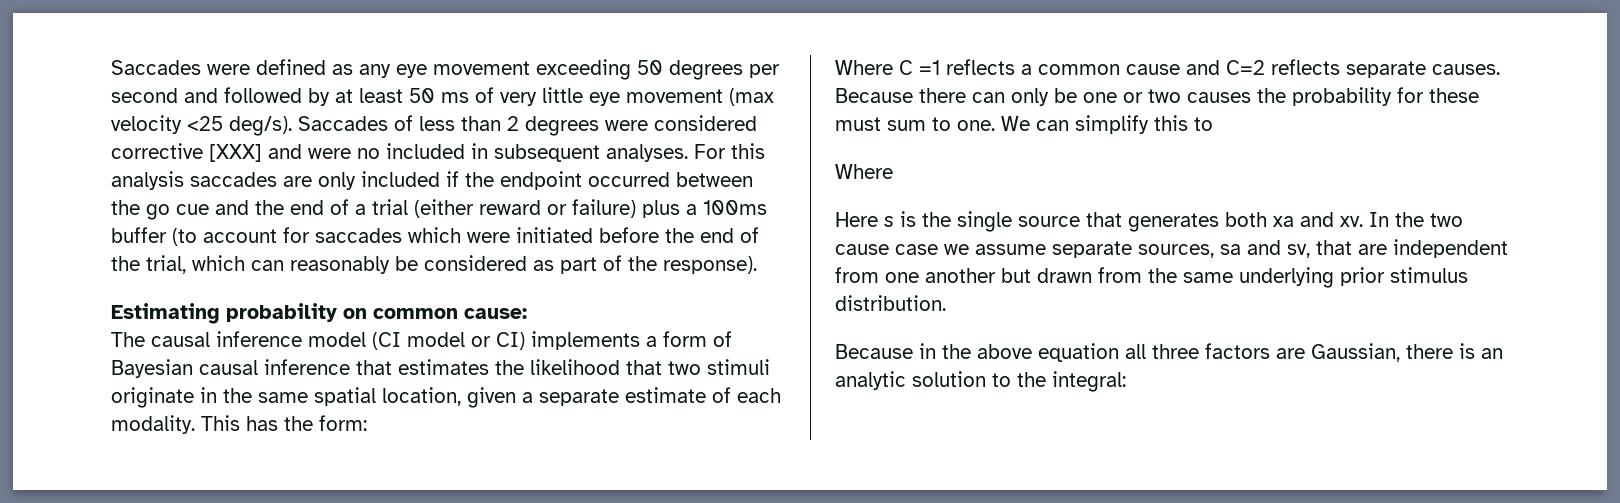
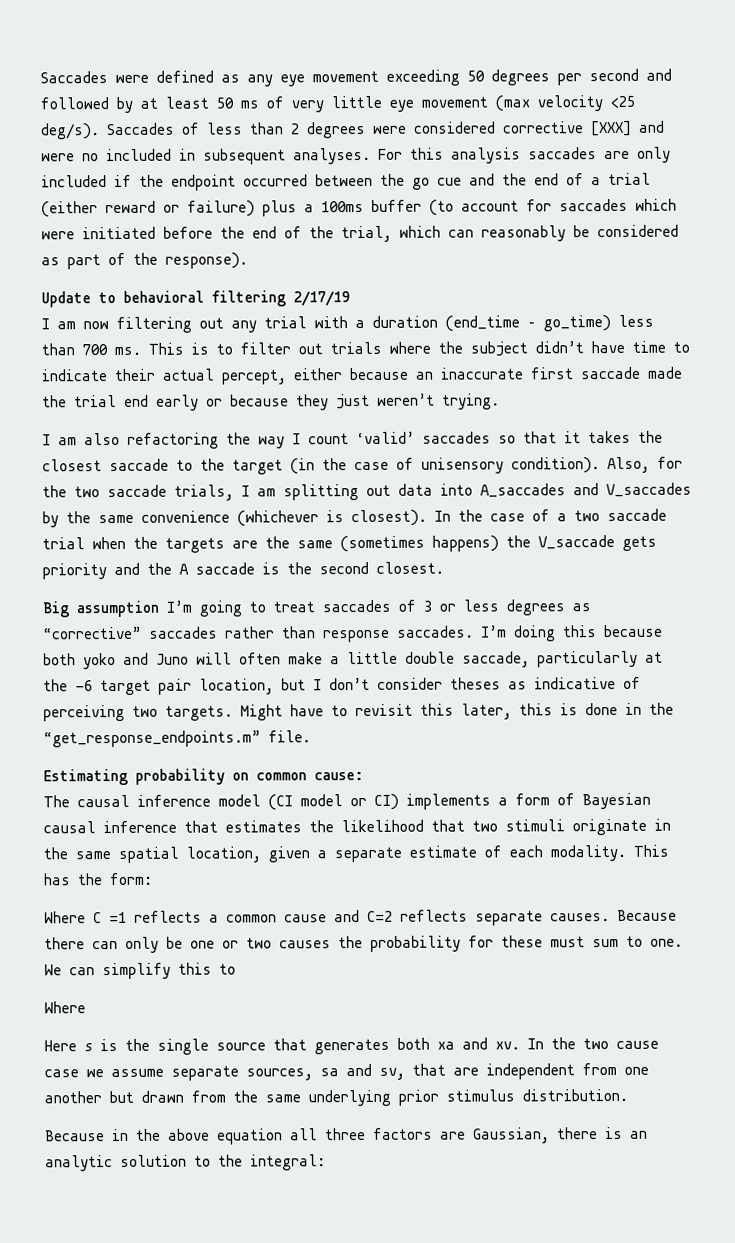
(757, 265) none -> [41,290,350,308] [41,314,654,334] [41,340,690,357] [41,366,683,385] [42,393,500,411] [42,430,663,449] [42,456,683,475] [42,482,692,501] [42,508,667,528] [42,535,657,553] [42,561,444,580] [42,599,591,618] [43,624,663,643] [43,650,663,670] [43,676,641,696] [43,702,674,722] [43,730,311,748] // Update to behavioral filtering 2/17/19 // I am now filtering out any trial with a duration (end_time – go_time) less than 700 ms. This is to filter out trials where the subject didn’t have time to indicate their actual percept, either because an inaccurate first saccade made the trial end early or because they just weren’t trying. // I am also refactoring the way I count ‘valid’ saccades so that it takes the closest saccade to the target (in the case of unisensory condition). Also, for the two saccade trials, I am splitting out data into A_saccades and V_saccades by the same convenience (whichever is closest). In the case of a two saccade trial when the targets are the same (sometimes happens) the V_saccade gets priority and the A saccade is the second closest. // Big assumption I’m going to treat saccades of 3 or less degrees as “corrective” saccades rather than response saccades. I’m doing this because both yoko and Juno will often make a little double saccade, particularly at the -6 target pair location, but I don’t consider theses as indicative of perceiving two targets. Might have to revisit this later, this is done in the “get_response_endpoints.m” file.

